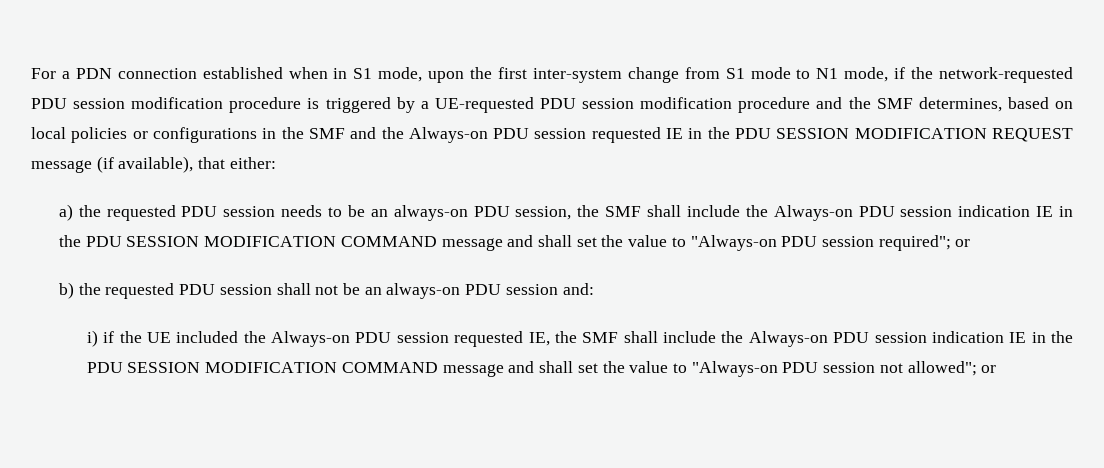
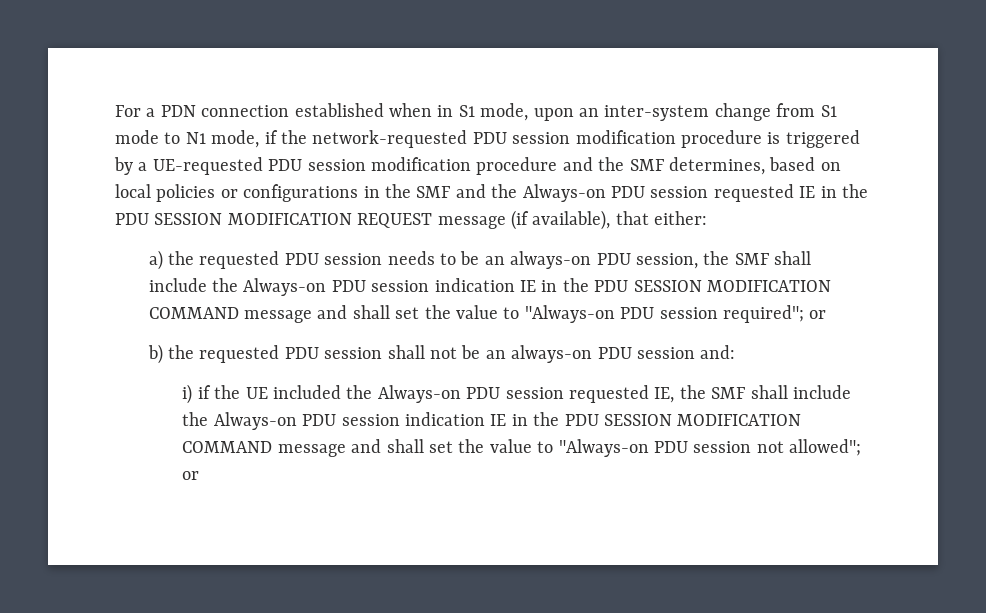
[470,67,528,79] the first -> [578,108,599,117] an

